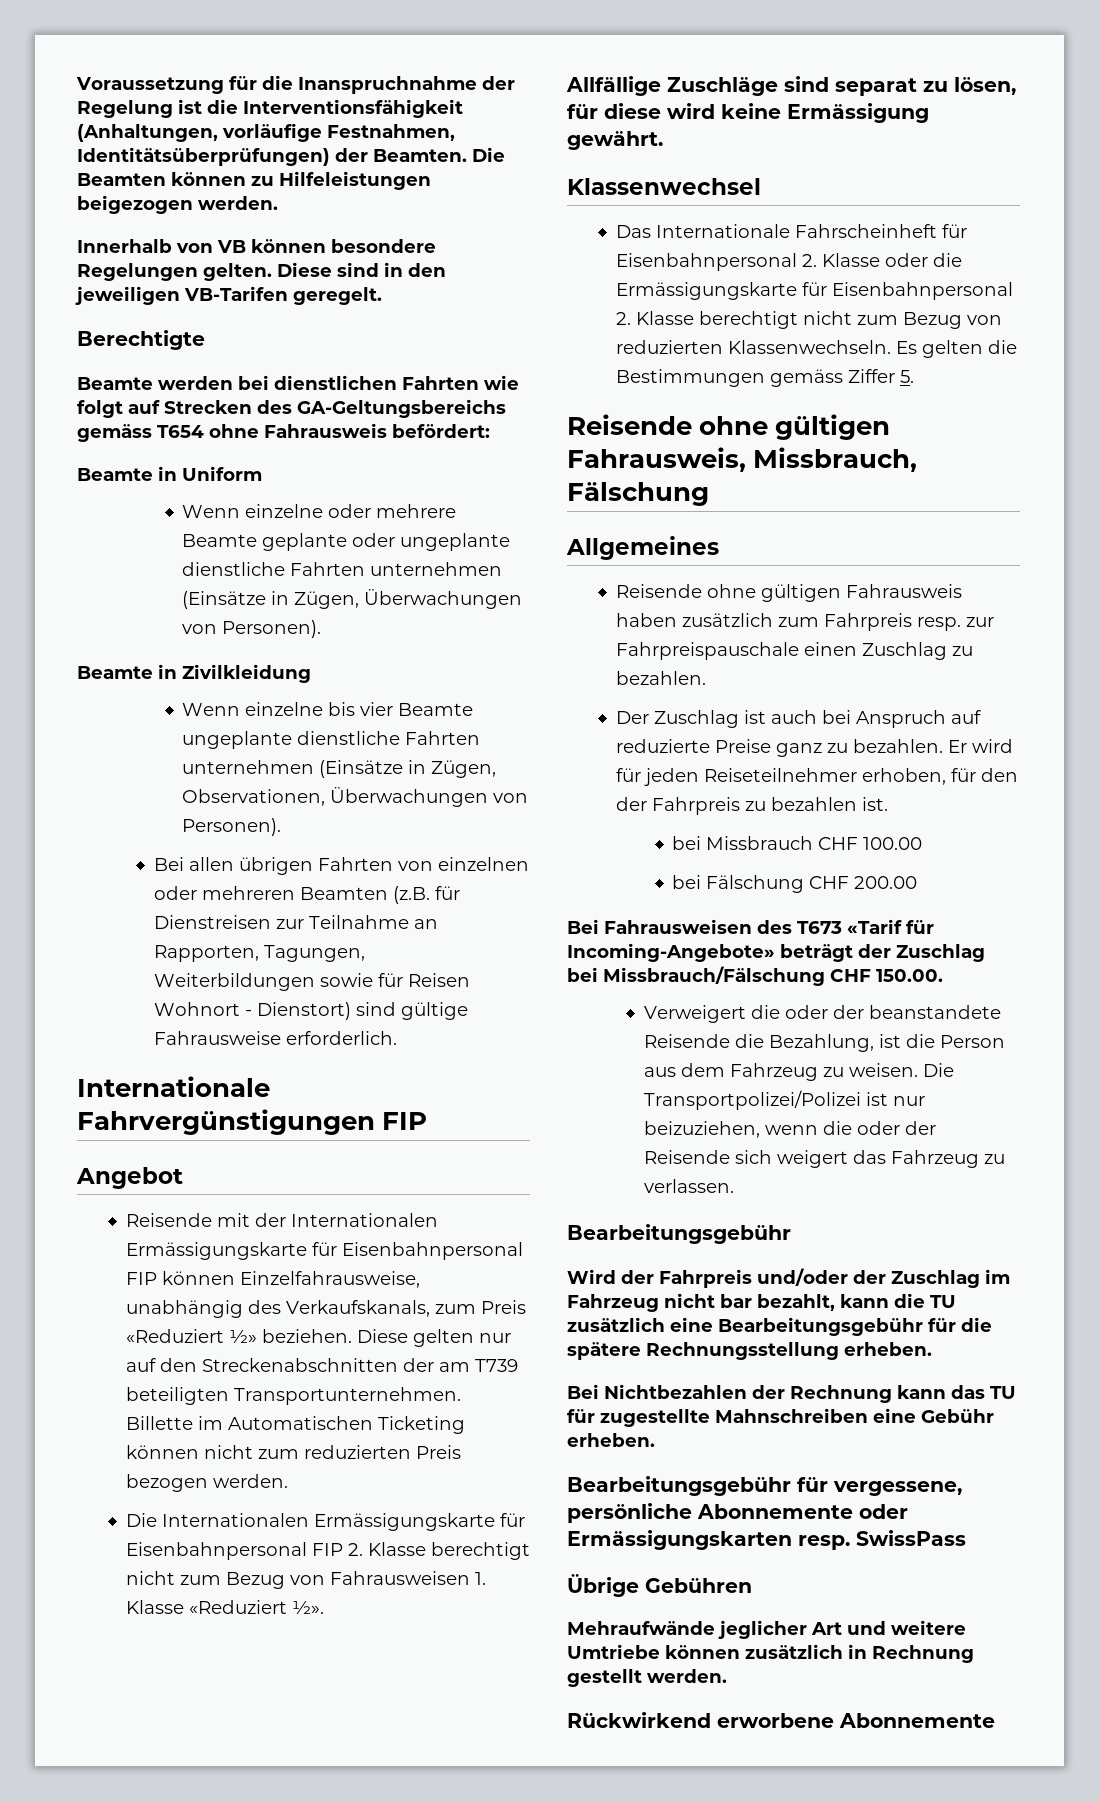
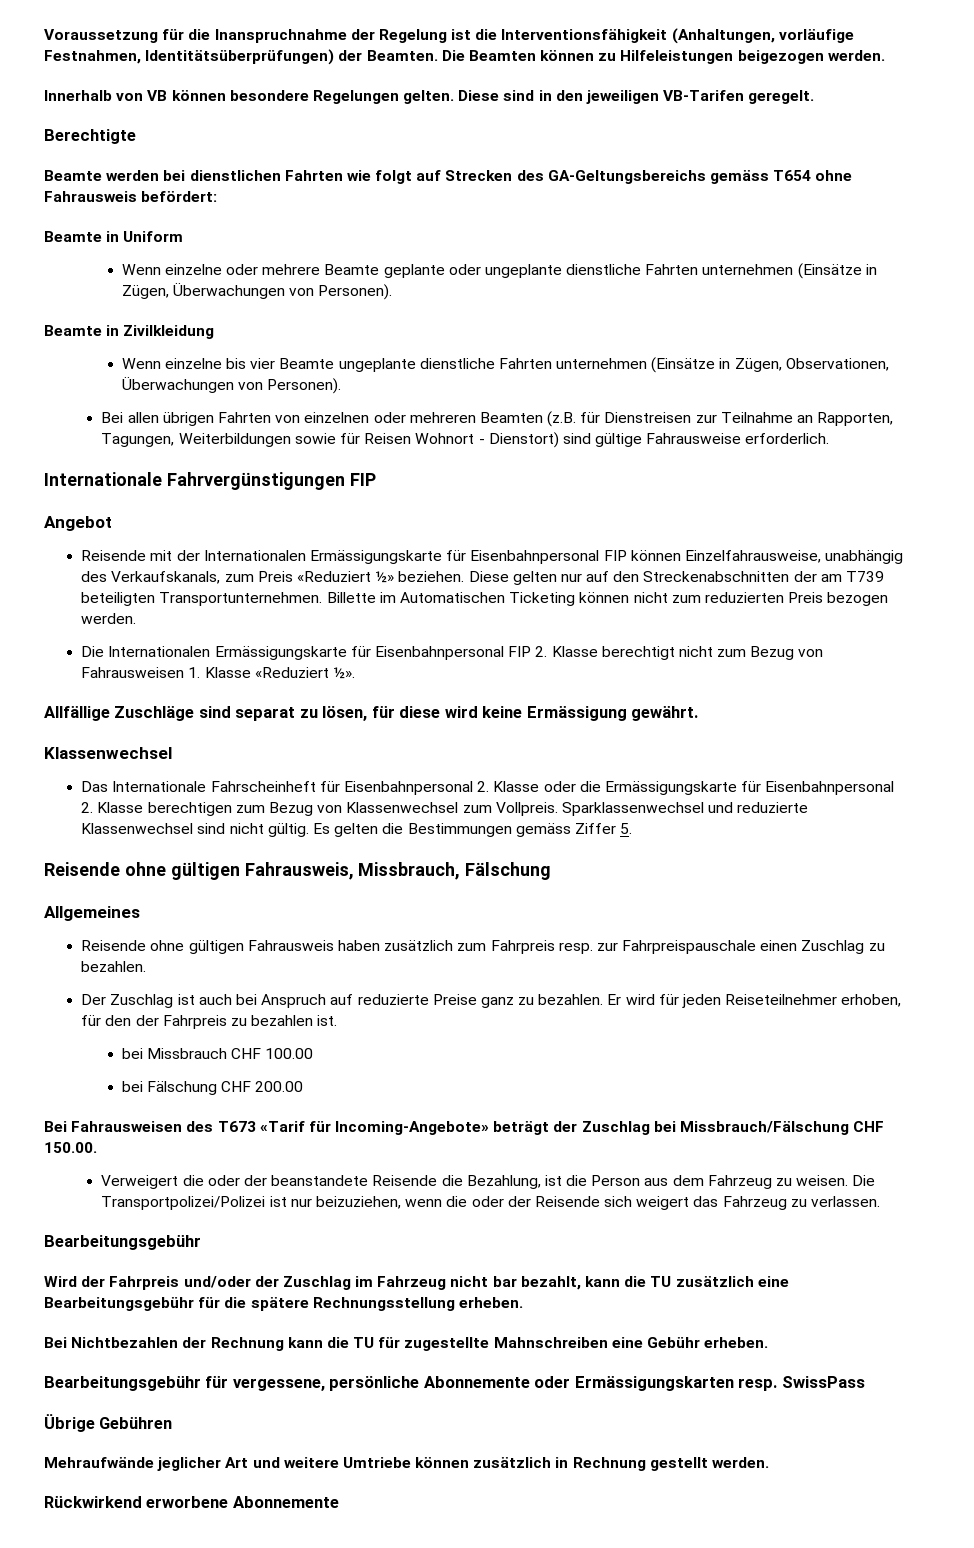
[698,311,1002,329] [615,340,891,354] berechtigt nicht zum Bezug von reduzierten Klassenwechseln. -> [147,802,809,816] [81,823,309,837] berechtigen zum Bezug von Klassenwechsel zum Vollpreis. Sparklassenwechsel und reduzierte Klassenwechsel sind nicht gültig.
[951,1385,985,1399] das -> [326,1337,349,1348] die

